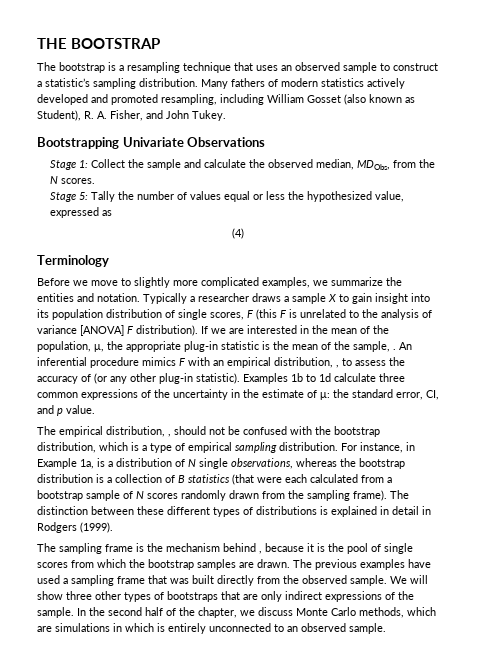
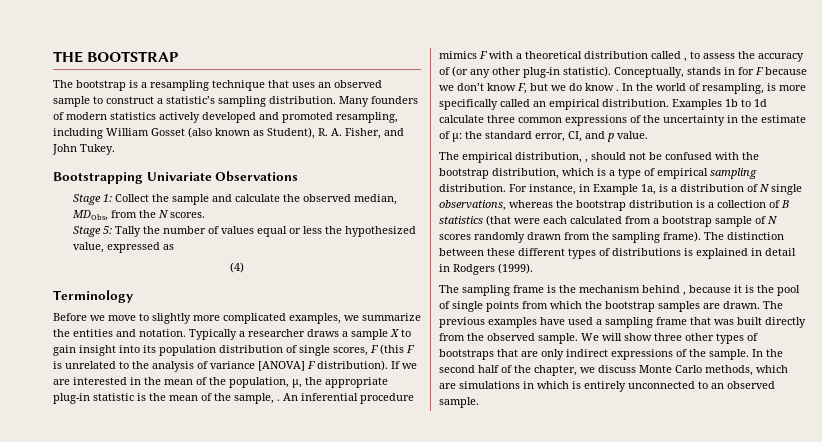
[231,78,265,87] fathers -> [371,96,418,104] founders
[213,357,333,368] an empirical distribution, -> [516,51,681,59] a theoretical distribution called
(240, 378) none -> [614,67,807,78] [439,83,806,94] [439,99,669,110] Conceptually, stands in for F because we don’t know F, but we do know . In the world of resampling, is more specifically called an empirical distribution.
[37,562,68,568] scores -> [486,301,519,312] points

